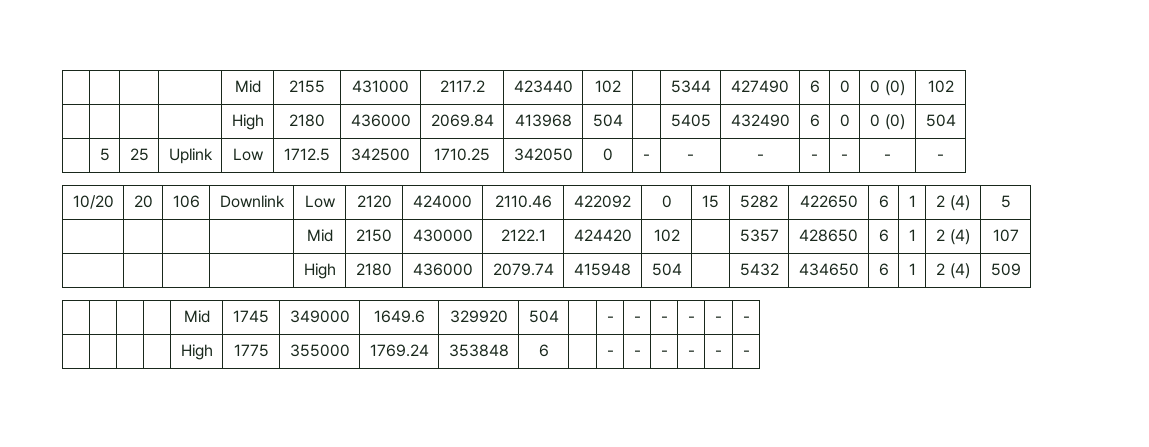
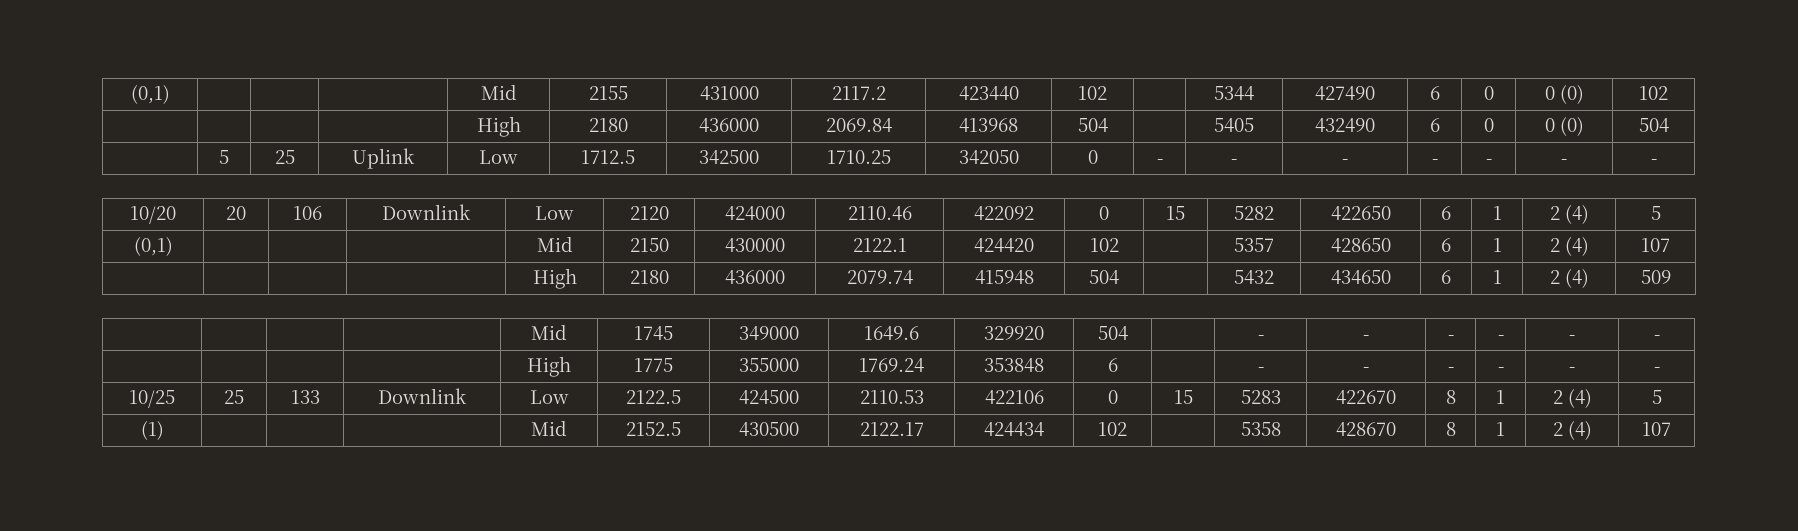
(234, 86) none -> [130,84,170,104] (0,1)
(1011, 201) none -> [133,236,173,256] (0,1)
(750, 353) none -> [129,390,175,408] [224,390,244,404] [290,390,320,404] [378,388,467,404] [529,390,569,404] [626,390,681,404] [739,390,799,404] [859,390,924,404] [984,390,1044,404] [1107,390,1118,404] [1173,390,1193,404] [1240,390,1281,404] [1336,390,1396,404] [1445,390,1456,404] [1496,390,1505,404] [1552,388,1592,408] [1651,390,1662,404] [140,420,164,440] [531,420,567,436] [626,422,681,436] [739,422,799,436] [859,422,924,436] [984,422,1044,436] [1098,422,1127,436] [1240,422,1281,436] [1336,422,1396,436] [1445,422,1456,436] [1496,422,1505,436] [1552,420,1592,440] [1642,422,1671,436] // 10/25 | 25 | 133 | Downlink | Low | 2122.5 | 424500 | 2110.53 | 422106 | 0 | 15 | 5283 | 422670 | 8 | 1 | 2 (4) | 5 // (1) | | | | Mid | 2152.5 | 430500 | 2122.17 | 424434 | 102 | | 5358 | 428670 | 8 | 1 | 2 (4) | 107

